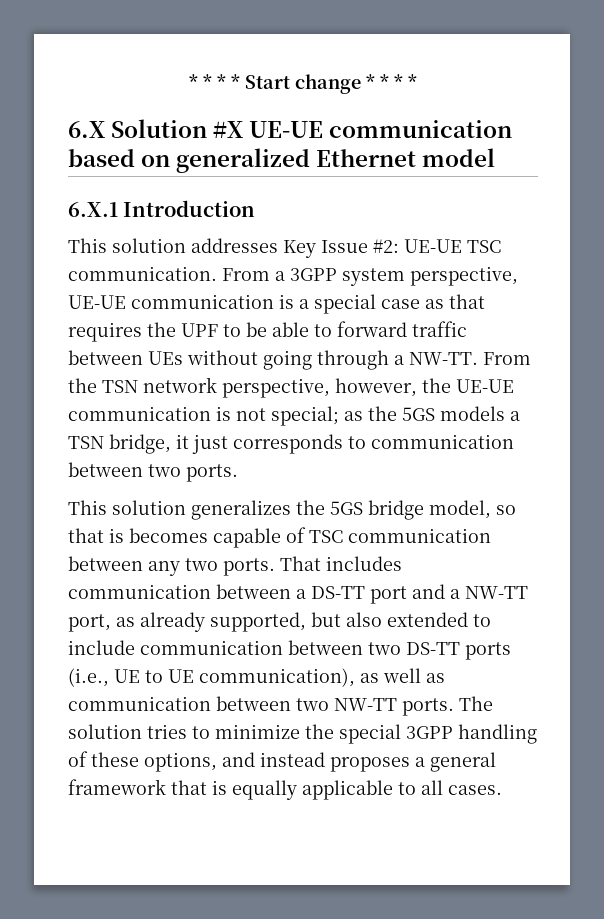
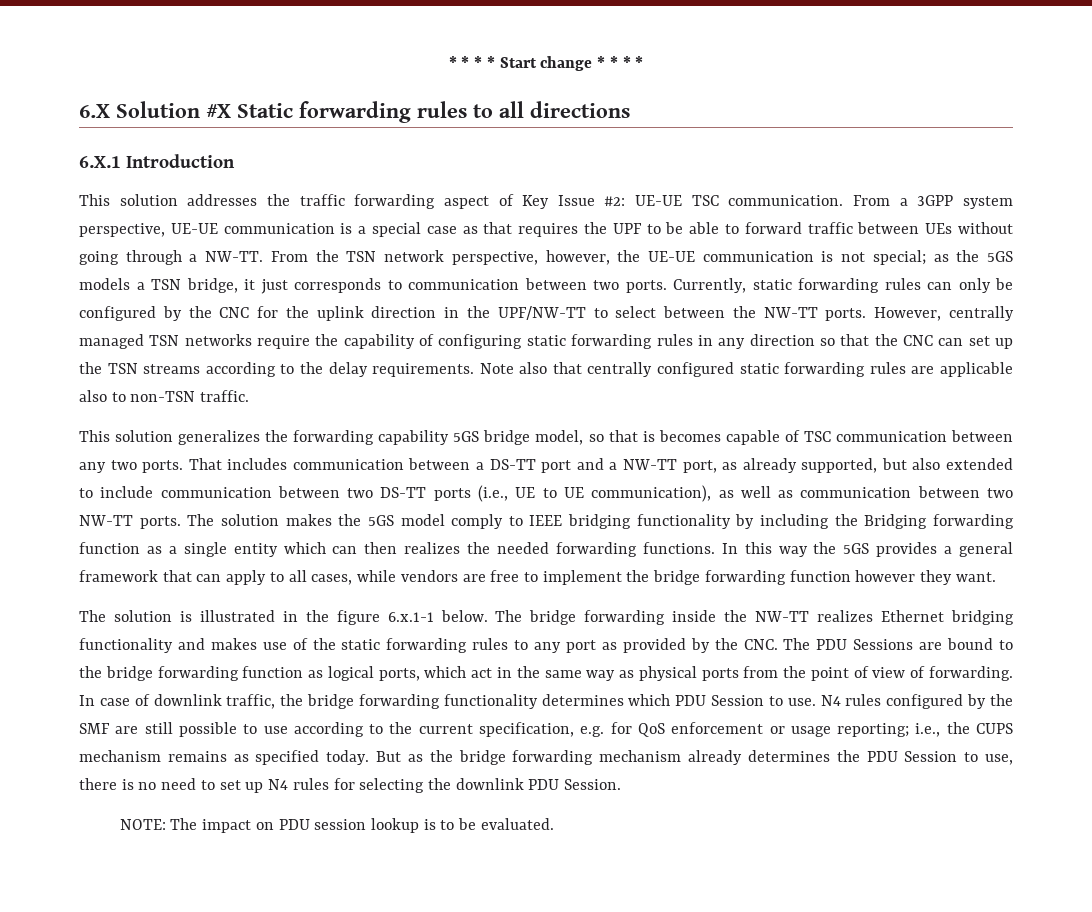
[249,120,513,138] [68,148,496,173] UE-UE communication based on generalized Ethernet model -> [237,101,630,123] Static forwarding rules to all directions
(278, 245) none -> [266,194,514,209] the traffic forwarding aspect of
(238, 473) none -> [673,278,1013,293] [79,306,1015,321] [79,334,1014,349] [79,362,1014,377] [79,390,250,402] Currently, static forwarding rules can only be configured by the CNC for the uplink direction in the UPF/NW-TT to select between the NW-TT ports. However, centrally managed TSN networks require the capability of configuring static forwarding rules in any direction so that the CNC can set up the TSN streams according to the delay requirements. Note also that centrally configured static forwarding rules are applicable also to non-TSN traffic.
(325, 507) none -> [293,430,450,445] forwarding capability
[147,724,537,744] [68,751,496,772] [68,779,502,800] tries to minimize the special 3GPP handling of these options, and instead proposes a general framework that is equally applicable to all cases. -> [285,514,1014,529] [79,542,1013,557] [79,570,996,585] [79,610,1015,625] [79,638,1013,653] [79,666,1013,681] [79,694,1014,709] [79,722,1013,737] [79,750,1014,765] [79,778,622,793] [119,818,554,833] makes the 5GS model comply to IEEE bridging functionality by including the Bridging forwarding function as a single entity which can then realizes the needed forwarding functions. In this way the 5GS provides a general framework that can apply to all cases, while vendors are free to implement the bridge forwarding function however they want. // The solution is illustrated in the figure 6.x.1-1 below. The bridge forwarding inside the NW-TT realizes Ethernet bridging functionality and makes use of the static forwarding rules to any port as provided by the CNC. The PDU Sessions are bound to the bridge forwarding function as logical ports, which act in the same way as physical ports from the point of view of forwarding. In case of downlink traffic, the bridge forwarding functionality determines which PDU Session to use. N4 rules configured by the SMF are still possible to use according to the current specification, e.g. for QoS enforcement or usage reporting; i.e., the CUPS mechanism remains as specified today. But as the bridge forwarding mechanism already determines the PDU Session to use, there is no need to set up N4 rules for selecting the downlink PDU Session. // NOTE: The impact on PDU session lookup is to be evaluated.

